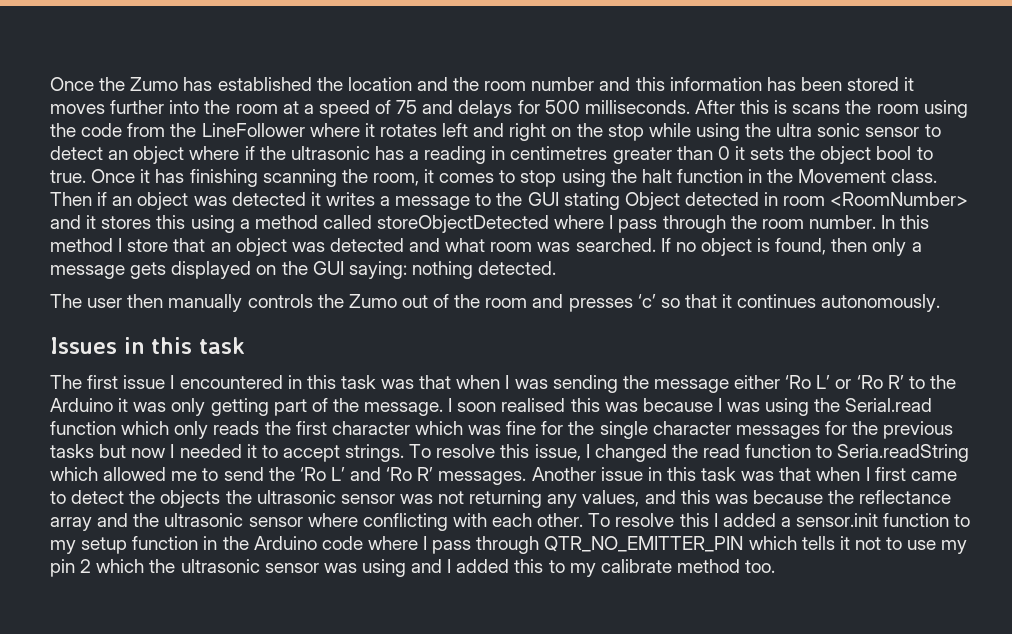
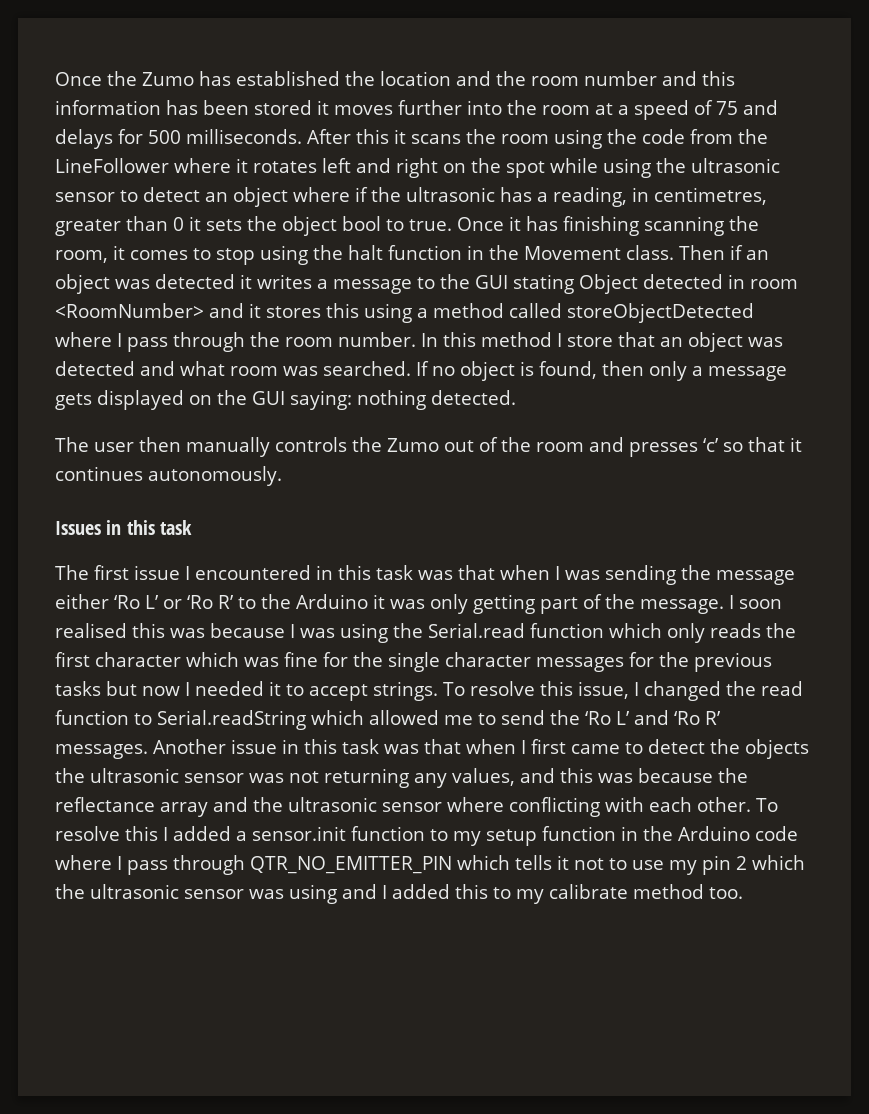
[774,100,788,114] is -> [394,129,406,144] it
[607,124,644,141] stop -> [506,161,545,178] spot
[776,123,861,137] ultra sonic -> [691,158,780,173] ultrasonic
[424,146,608,164] reading in centimetres -> [553,187,767,207] reading, in centimetres,
[837,444,970,462] Seria.readString -> [157,710,306,730] Serial.readString

